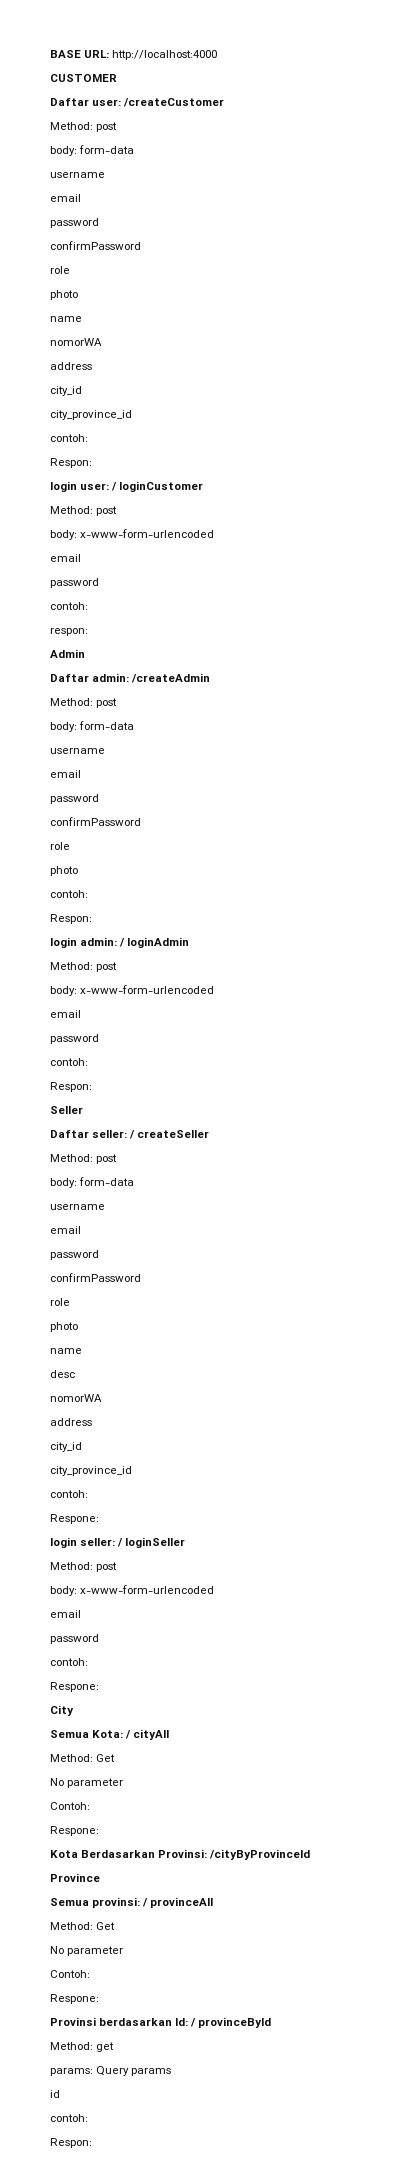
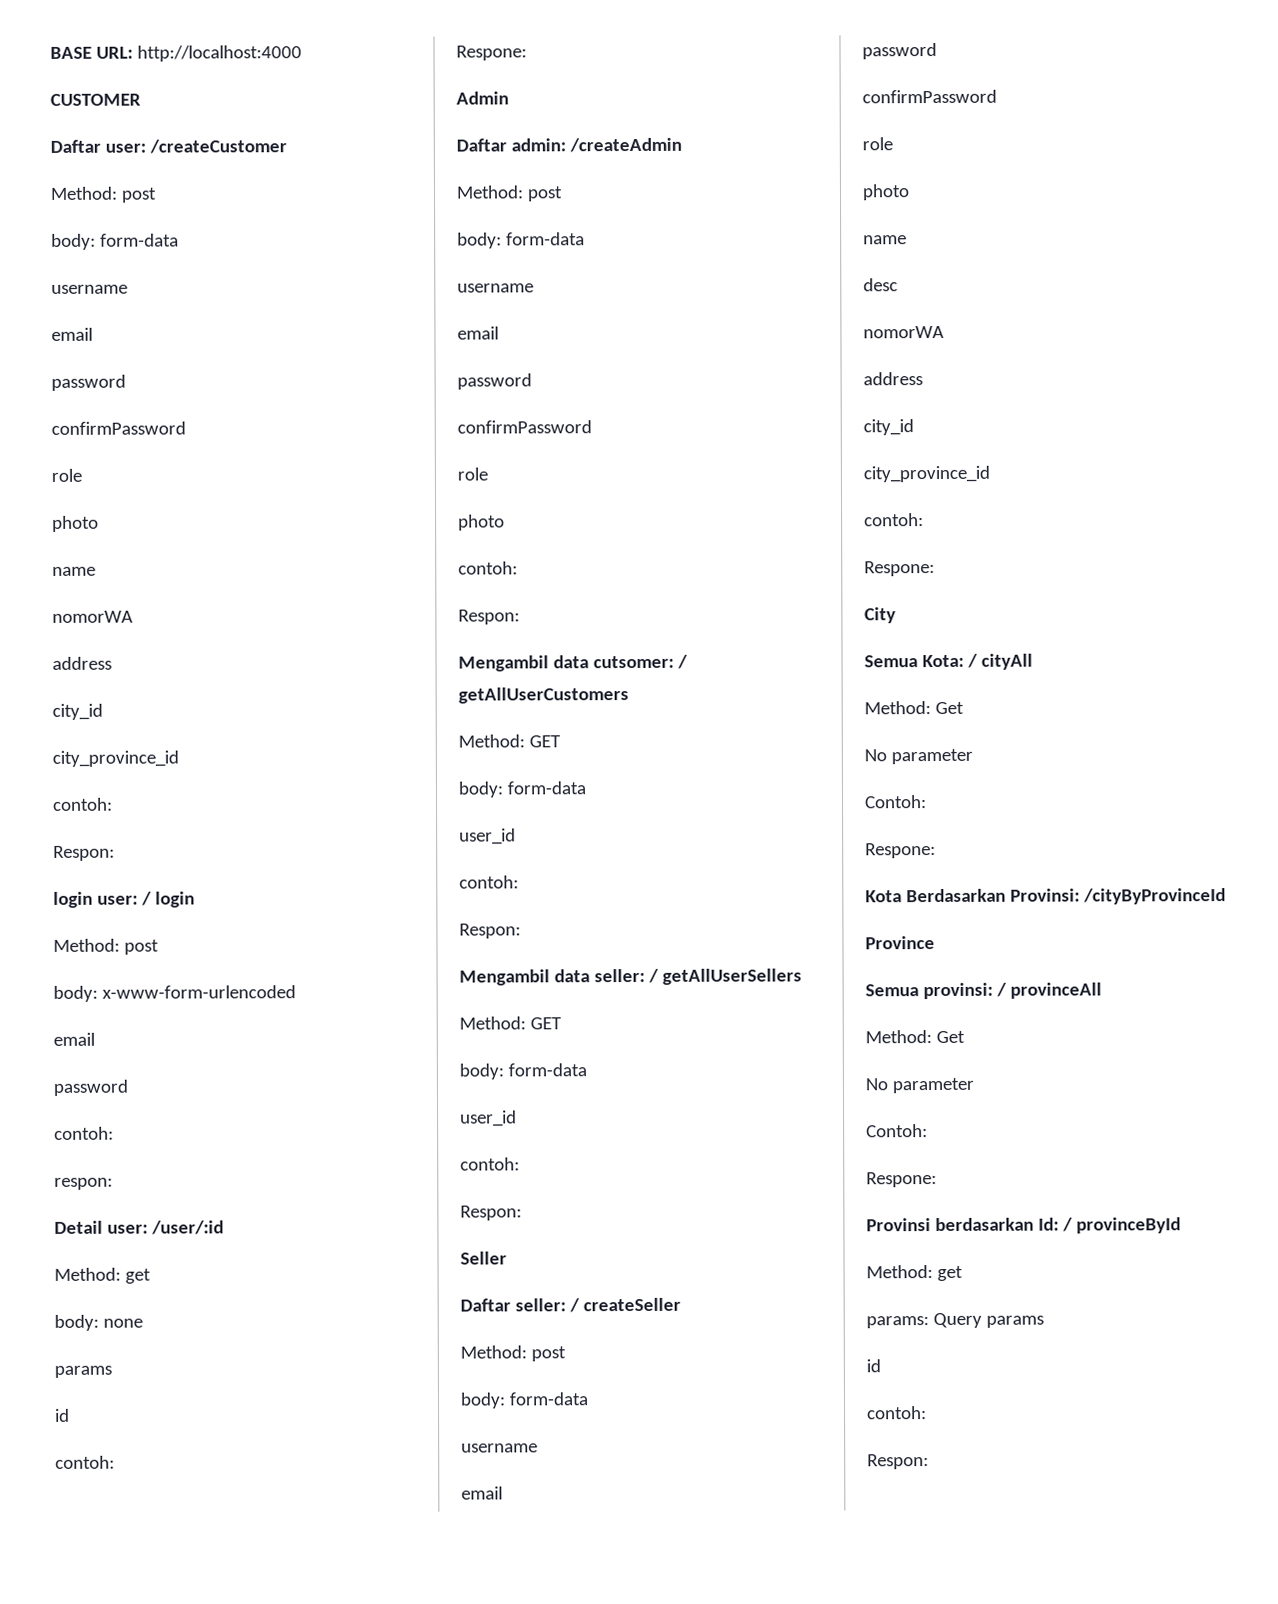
[119,481,204,492] loginCustomer -> [154,891,195,908] login
(88, 632) none -> [54,1220,224,1235] [54,1267,151,1284] [54,1314,143,1331] [54,1365,112,1378] [55,1408,70,1422] [55,1455,115,1469] [456,45,527,61] // Detail user: /user/:id // Method: get // body: none // params // id // contoh: // Respone:
[50,937,190,948] [50,962,118,972] [50,985,215,996] [50,1010,81,1018] [50,1034,99,1044] login admin: / loginAdmin // Method: post // body: x-www-form-urlencoded // email // password -> [458,654,688,672] [458,687,629,704] [458,734,561,748] [458,781,586,798] [459,828,516,845] [459,875,519,889] [459,923,521,939] [459,968,802,986] [459,1016,562,1030] [459,1063,587,1080] [460,1110,517,1127] Mengambil data cutsomer: / getAllUserCustomers // Method: GET // body: form-data // user_id // contoh: // Respon: // Mengambil data seller: / getAllUserSellers // Method: GET // body: form-data // user_id
[50,1537,186,1548] [50,1562,118,1572] [50,1585,215,1596] [50,1610,81,1618] [50,1634,99,1644] [50,1658,88,1666] [50,1682,99,1692] // login seller: / loginSeller // Method: post // body: x-www-form-urlencoded // email // password // contoh: // Respone: -> (935, 569) none

